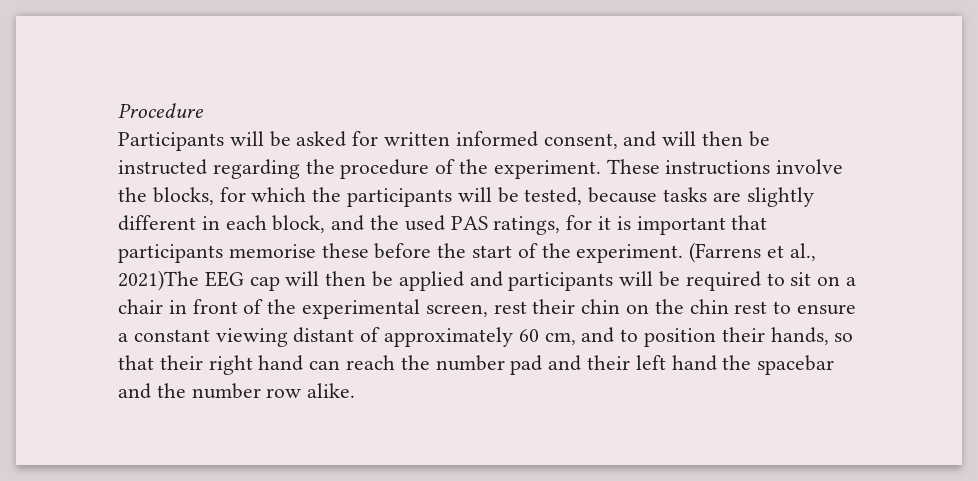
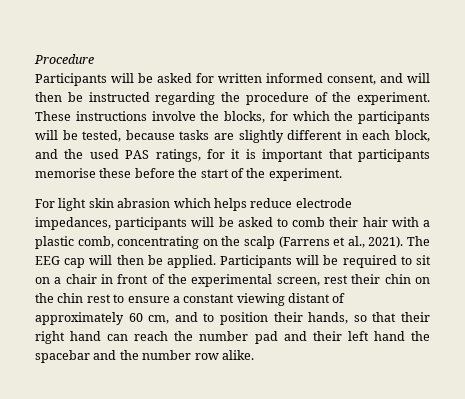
(684, 253) none -> [35,198,352,211] [35,217,430,230] [35,236,275,249] // For light skin abrasion which helps reduce electrode impedances, participants will be asked to comb their hair with a plastic comb, concentrating on the scalp
[118,270,199,291] 2021)The -> [368,236,431,248] 2021). The
[398,271,614,291] applied and participants -> [166,255,293,268] applied. Participants

